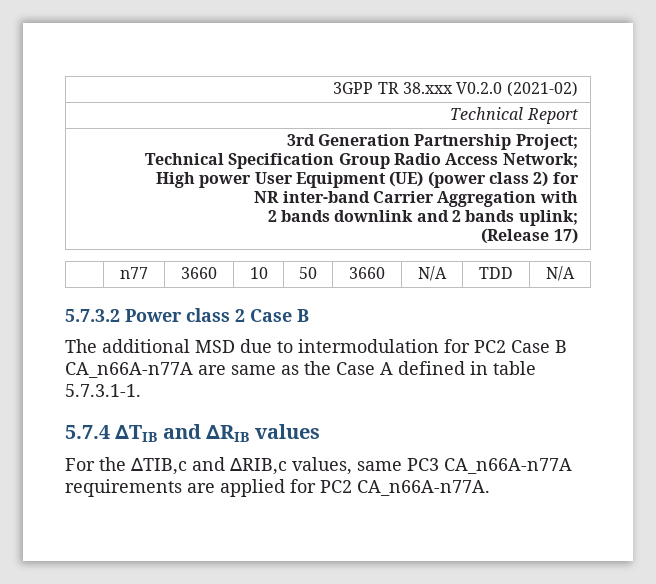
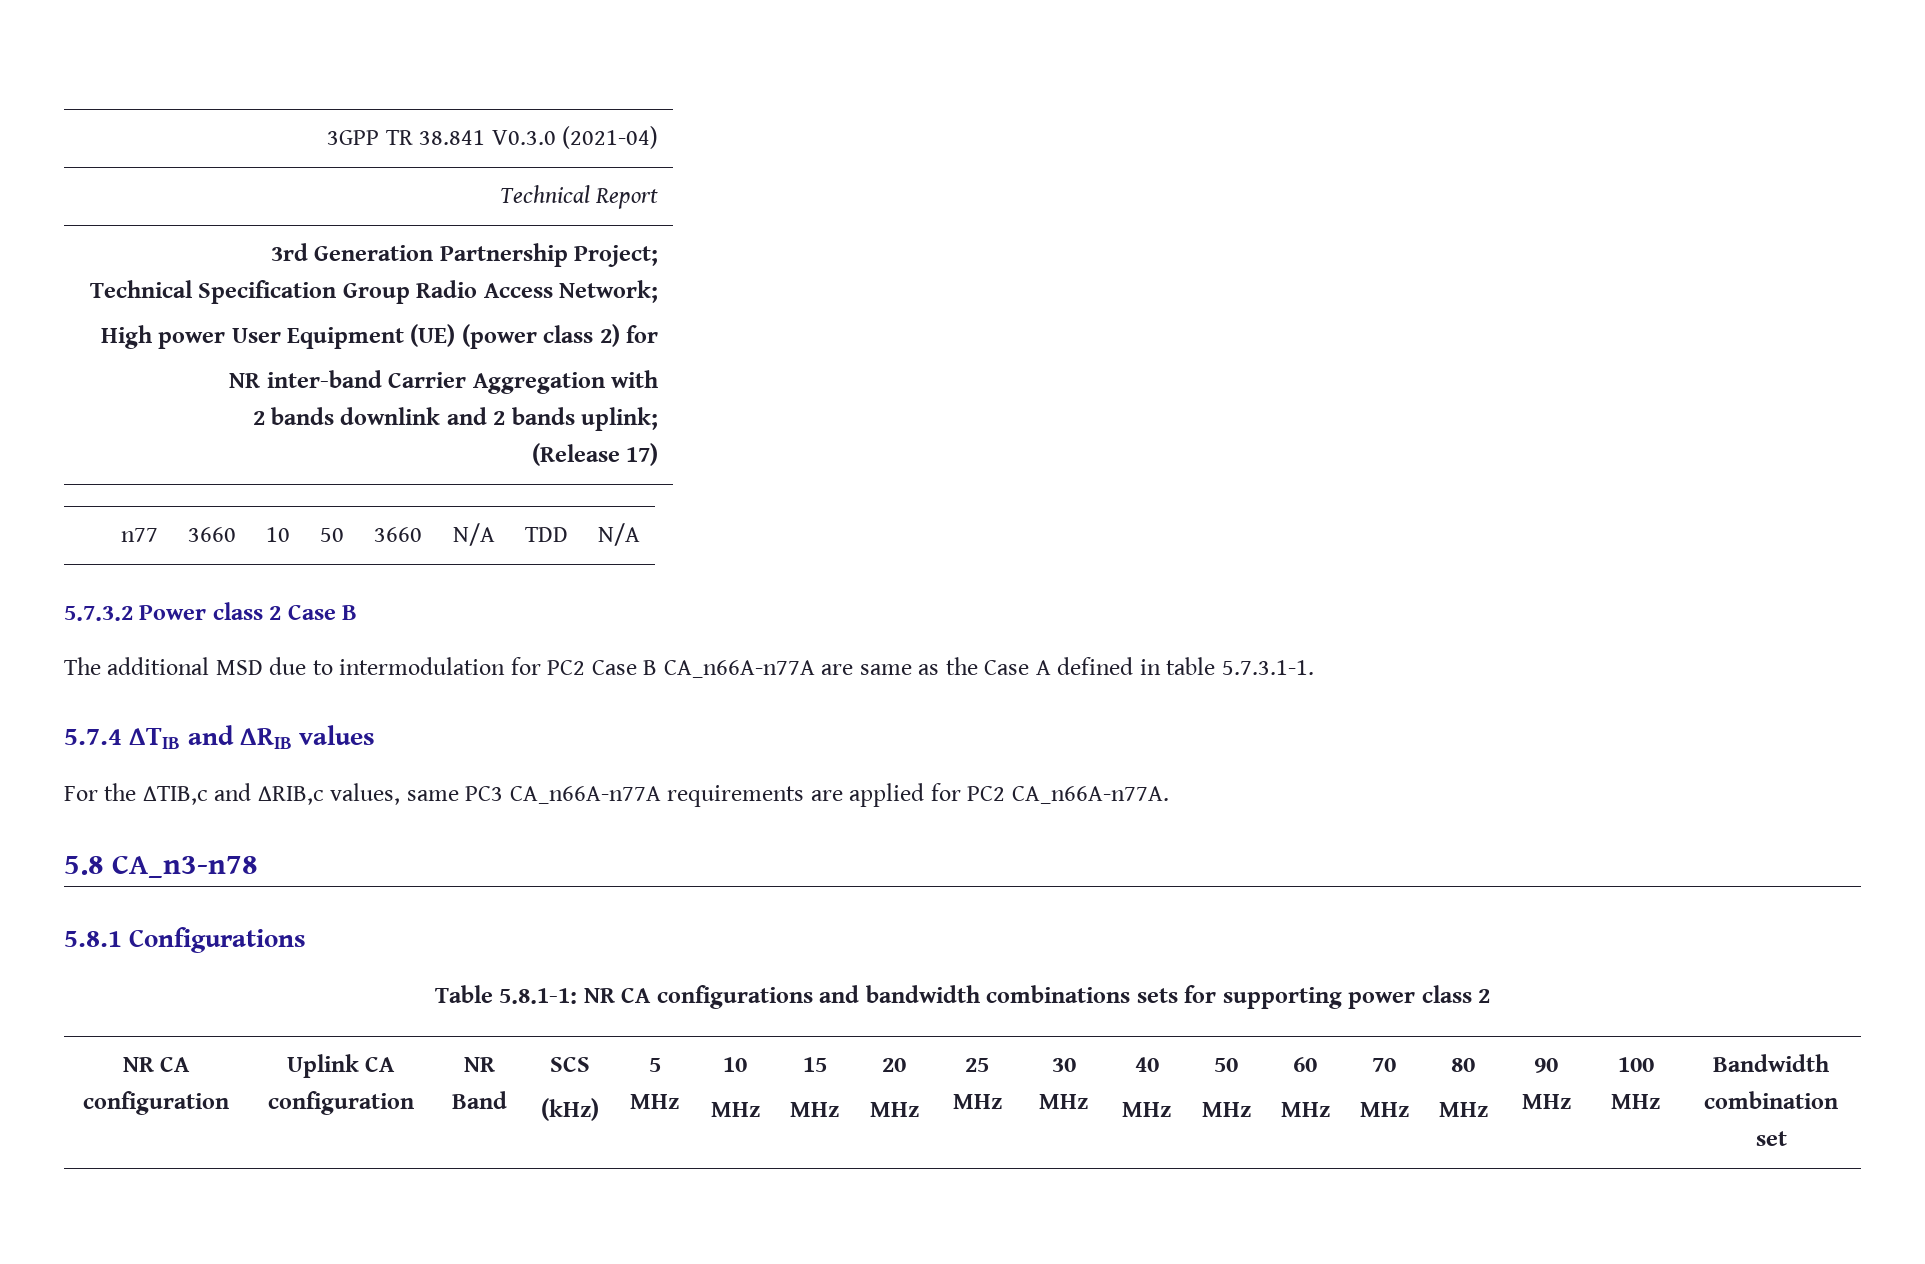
[402,81,578,97] 38.xxx V0.2.0 (2021-02) -> [419,126,659,149] 38.841 V0.3.0 (2021-04)
(490, 488) none -> [64,855,259,878] [64,927,307,953] [434,985,1491,1009] [122,1057,191,1072] [83,1091,229,1115] [286,1054,396,1078] [267,1091,414,1115] [464,1057,495,1072] [452,1091,507,1109] [549,1057,590,1072] [540,1098,599,1121] [648,1058,661,1072] [630,1094,679,1109] [723,1057,747,1072] [710,1102,760,1117] [802,1057,827,1072] [790,1102,839,1117] [882,1058,906,1072] [869,1102,919,1117] [965,1058,989,1072] [952,1094,1002,1109] [1051,1058,1076,1072] [1039,1094,1088,1109] [1134,1057,1159,1072] [1122,1102,1171,1117] [1214,1058,1238,1072] [1201,1102,1251,1117] [1293,1057,1317,1072] [1280,1102,1330,1117] [1372,1058,1396,1072] [1359,1102,1409,1117] [1451,1058,1475,1072] [1438,1102,1488,1117] [1534,1058,1558,1073] [1521,1094,1571,1109] [1617,1057,1654,1072] [1611,1094,1660,1109] [1713,1054,1829,1072] [1704,1091,1838,1109] [1755,1131,1787,1146] // 5.8 CA_n3-n78 // 5.8.1 Configurations // Table 5.8.1-1: NR CA configurations and bandwidth combinations sets for supporting power class 2 // NR CA configuration | Uplink CA configuration | NR Band | SCS // (kHz) | 5 MHz | 10 // MHz | 15 // MHz | 20 // MHz | 25 MHz | 30 MHz | 40 // MHz | 50 // MHz | 60 // MHz | 70 // MHz | 80 // MHz | 90 MHz | 100 MHz | Bandwidth combination set

